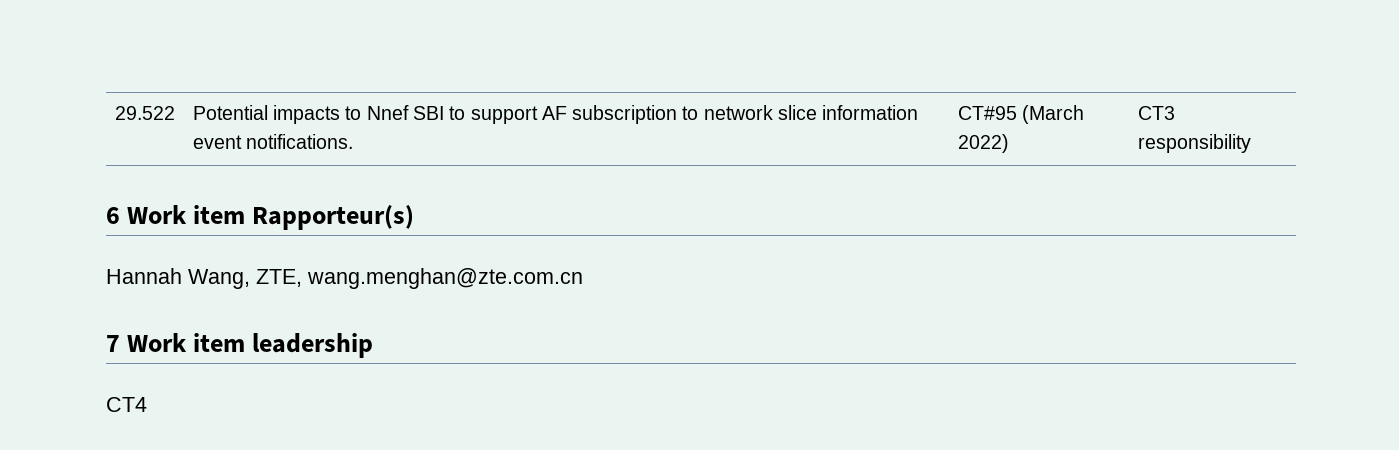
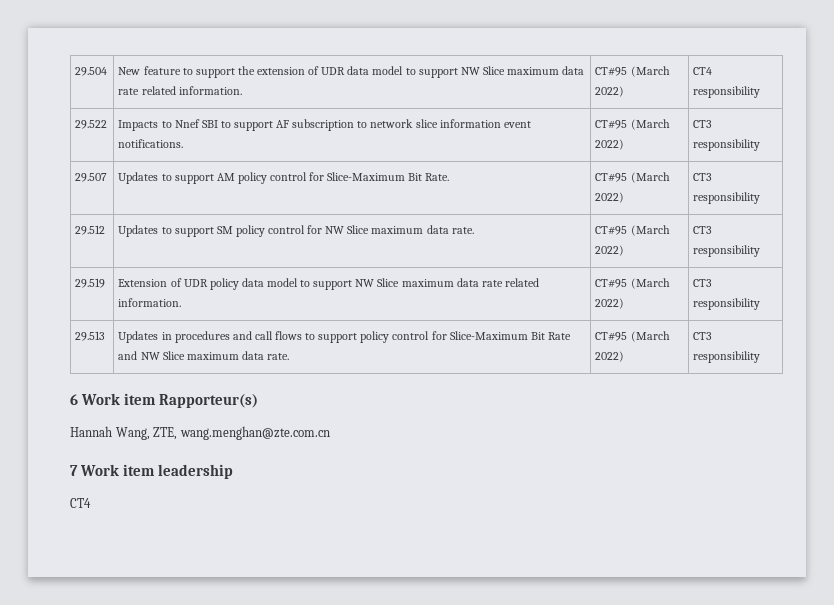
(114, 113) none -> [75,67,108,76] [118,66,585,78] [118,86,242,95] [595,66,670,77] [595,86,625,97] [693,67,713,75] [693,86,761,98] 29.504 | New feature to support the extension of UDR data model to support NW Slice maximum data rate related information. | CT#95 (March 2022) | CT4 responsibility //
[192,105,341,124] Potential impacts -> [118,120,159,131] Impacts
(1251, 143) none -> [75,173,108,182] [118,172,450,184] [595,172,670,183] [595,192,625,203] [693,173,713,181] [693,192,761,204] [75,225,106,235] [118,225,474,237] [595,225,670,236] [595,245,625,256] [693,226,713,234] [693,245,761,257] [75,278,106,288] [118,278,539,290] [118,298,182,307] [595,278,670,289] [595,298,625,309] [693,279,713,287] [693,298,761,310] [75,331,106,341] [118,331,571,343] [118,351,289,360] [595,331,670,342] [595,351,625,362] [693,332,713,340] [693,351,761,363] // 29.507 | Updates to support AM policy control for Slice-Maximum Bit Rate. | CT#95 (March 2022) | CT3 responsibility // 29.512 | Updates to support SM policy control for NW Slice maximum data rate. | CT#95 (March 2022) | CT3 responsibility // 29.519 | Extension of UDR policy data model to support NW Slice maximum data rate related information. | CT#95 (March 2022) | CT3 responsibility // 29.513 | Updates in procedures and call flows to support policy control for Slice-Maximum Bit Rate and NW Slice maximum data rate. | CT#95 (March 2022) | CT3 responsibility

